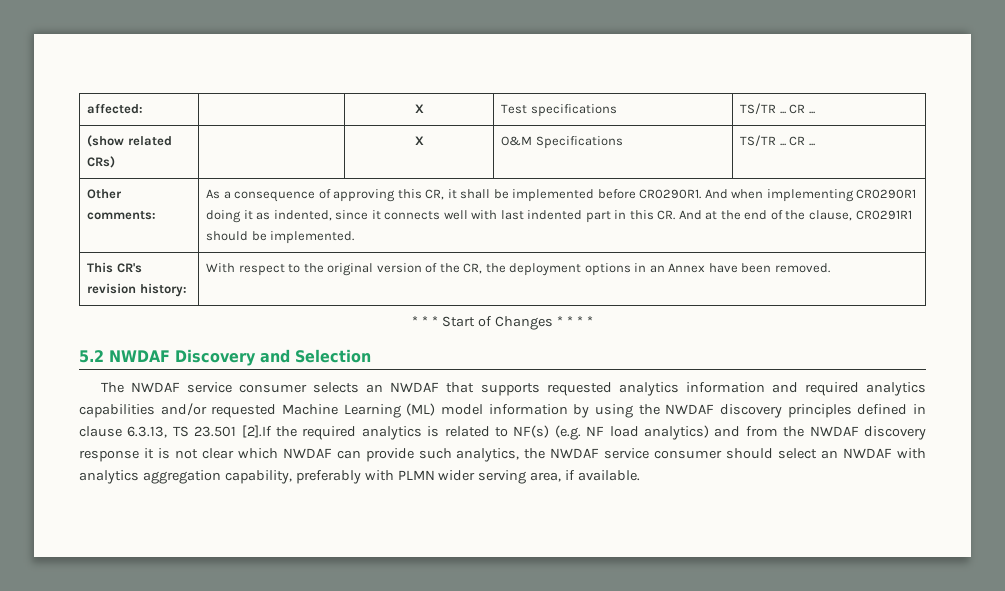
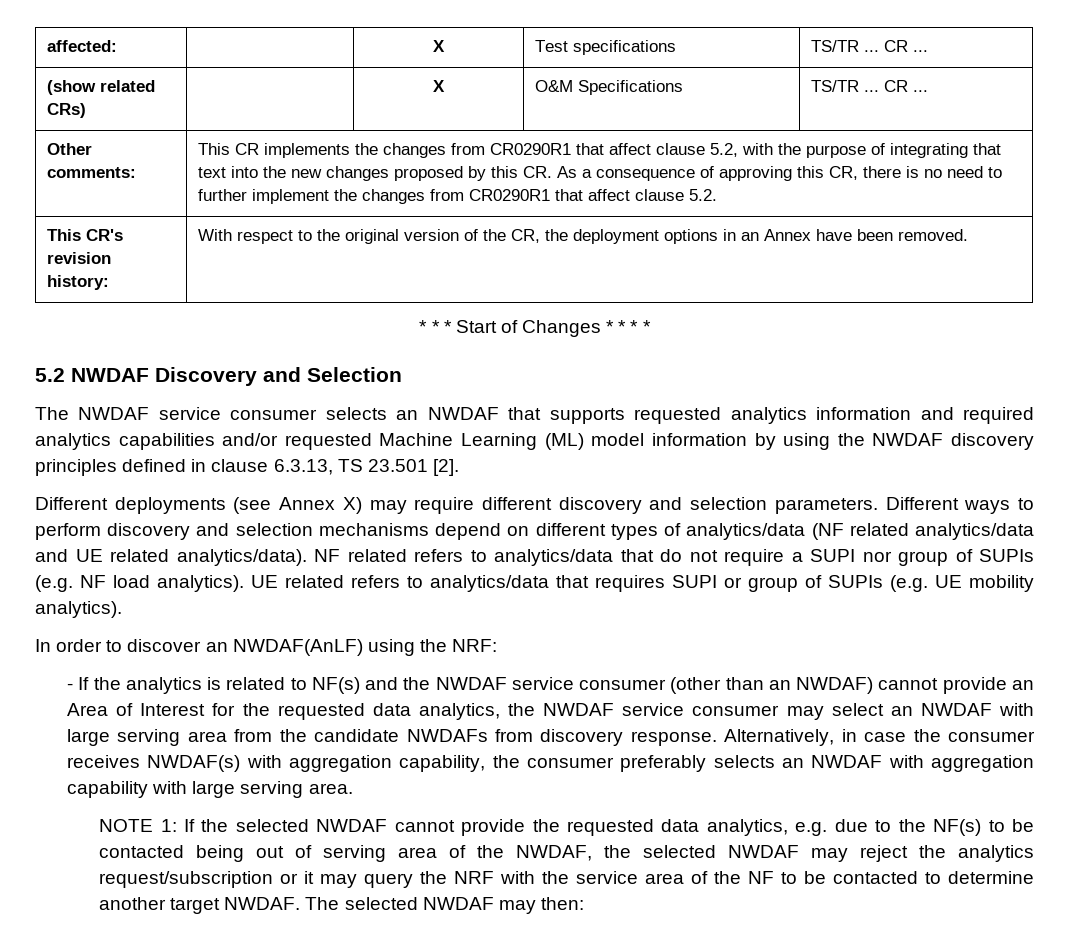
(157, 215) none -> [198,143,1002,158] [198,166,553,181] This CR implements the changes from CR0290R1 that affect clause 5.2, with the purpose of integrating that text into the new changes proposed by this CR.
[447,189,917,202] [206,210,912,223] [206,231,355,244] it shall be implemented before CR0290R1. And when implementing CR0290R1 doing it as indented, since it connects well with last indented part in this CR. And at the end of the clause, CR0291R1 should be implemented. -> [863,166,1003,178] [198,189,718,204] there is no need to further implement the changes from CR0290R1 that affect clause 5.2.
[241,425,357,440] [2].If the required -> [432,459,459,476] [35,497,1034,514] [35,523,1035,540] [35,549,1034,566] [35,575,1034,592] [35,601,122,618] [35,639,498,656] [67,677,121,690] [2]. // Different deployments (see Annex X) may require different discovery and selection parameters. Different ways to perform discovery and selection mechanisms depend on different types of analytics/data (NF related analytics/data and UE related analytics/data). NF related refers to analytics/data that do not require a SUPI nor group of SUPIs (e.g. NF load analytics). UE related refers to analytics/data that requires SUPI or group of SUPIs (e.g. UE mobility analytics). // In order to discover an NWDAF(AnLF) using the NRF: // - If the
[554,425,926,440] [79,448,452,462] (e.g. NF load analytics) and from the NWDAF discovery response it is not clear which NWDAF can provide such -> [365,677,1034,694] [67,703,411,720] and the NWDAF service consumer (other than an NWDAF) cannot provide an Area of Interest for the requested data
[726,448,774,459] should -> [786,706,824,720] may
[79,470,641,484] analytics aggregation capability, preferably with PLMN wider serving area, if available. -> [67,729,1036,746] [67,755,1035,772] [67,781,353,798] [99,819,1035,836] [99,845,1034,862] [99,871,1035,888] [99,897,584,914] large serving area from the candidate NWDAFs from discovery response. Alternatively, in case the consumer receives NWDAF(s) with aggregation capability, the consumer preferably selects an NWDAF with aggregation capability with large serving area. // NOTE 1: If the selected NWDAF cannot provide the requested data analytics, e.g. due to the NF(s) to be contacted being out of serving area of the NWDAF, the selected NWDAF may reject the analytics request/subscription or it may query the NRF with the service area of the NF to be contacted to determine another target NWDAF. The selected NWDAF may then:

